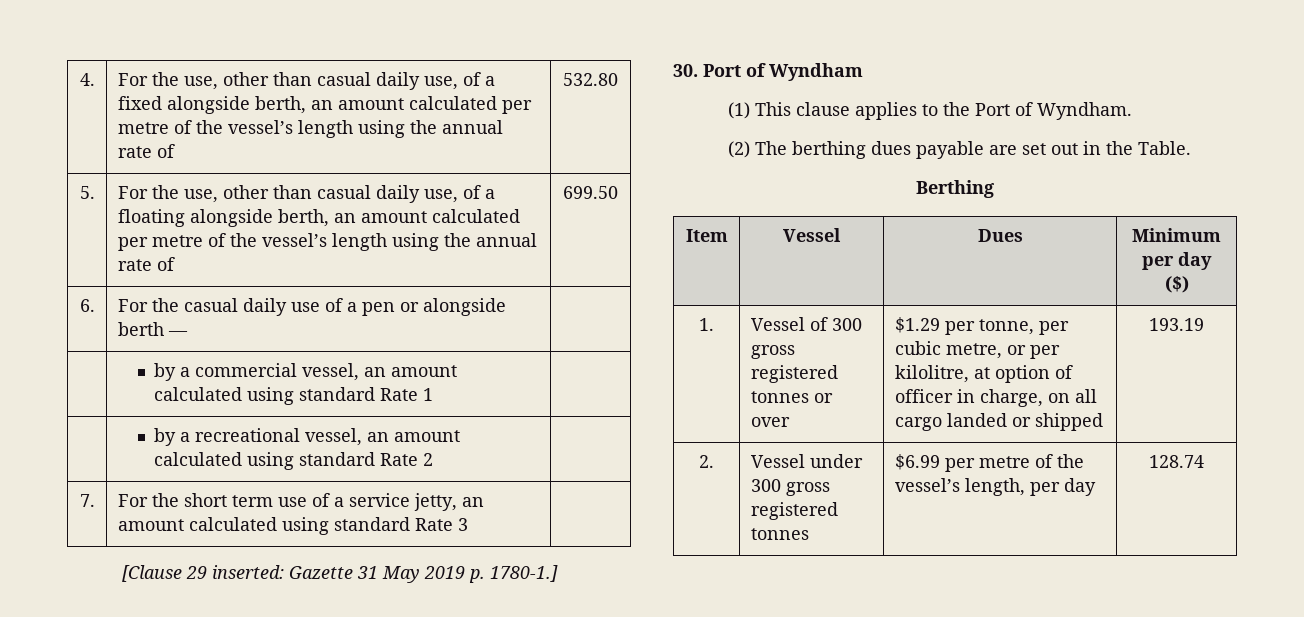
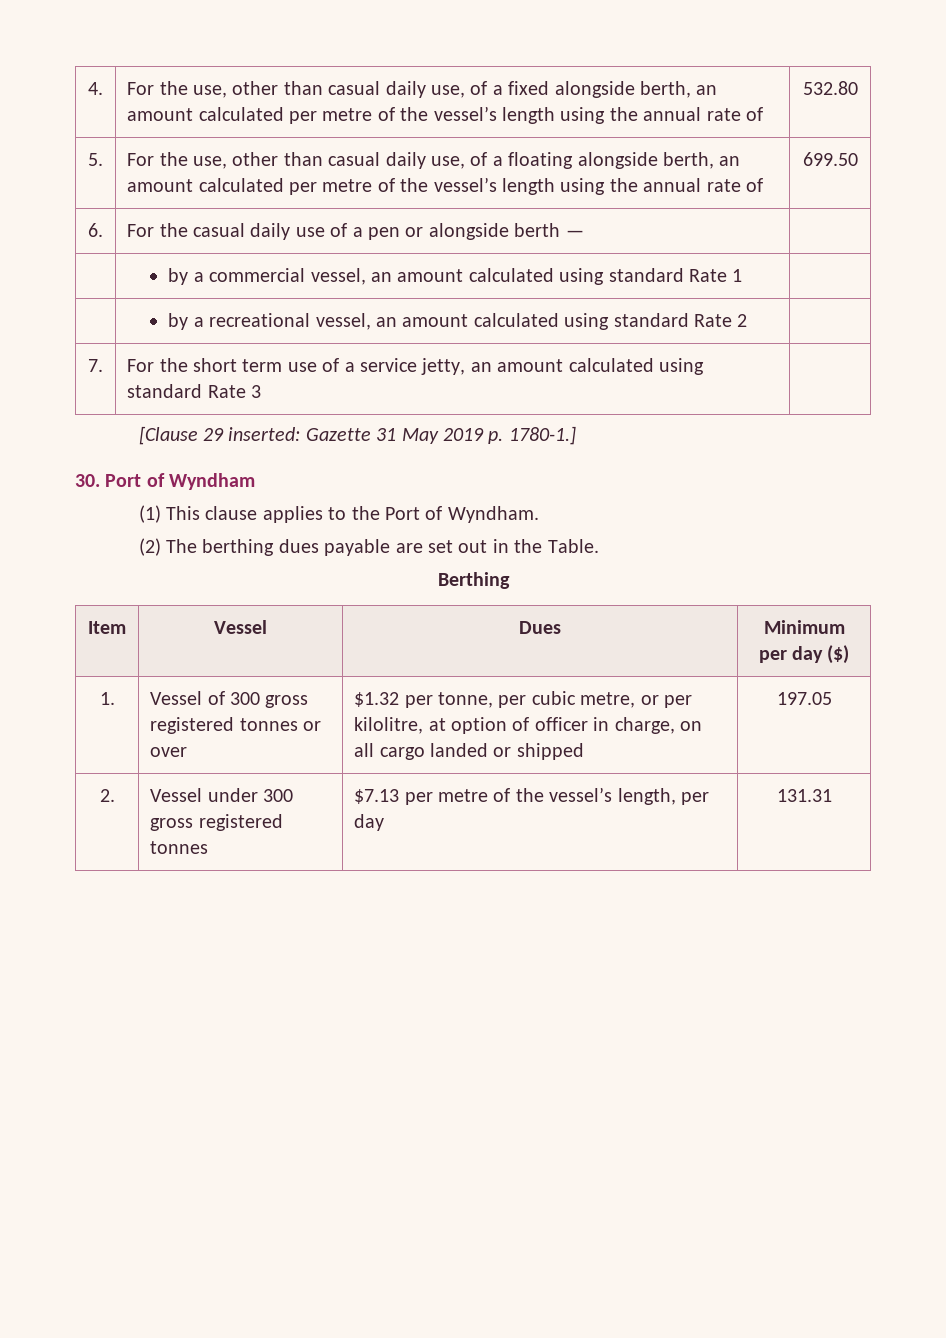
[894,317,940,333] $1.29 -> [354,692,400,707] $1.32
[1149,318,1204,331] 193.19 -> [776,692,832,705] 197.05
[894,454,940,470] $6.99 -> [354,789,400,804] $7.13
[1149,455,1204,468] 128.74 -> [776,789,832,802] 131.31

